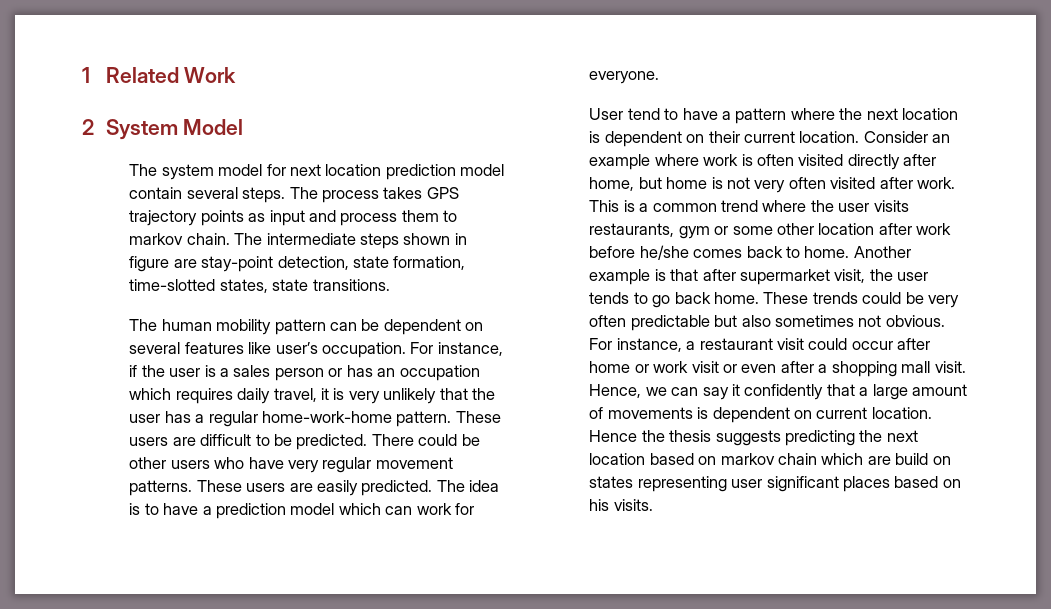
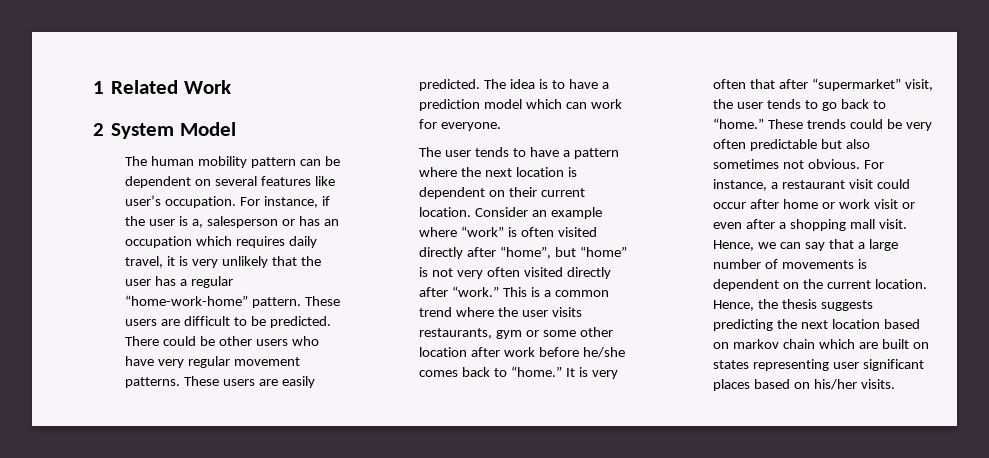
[129,164,505,180] [129,187,459,203] [129,210,458,226] [129,233,467,249] [129,256,466,272] [129,279,390,293] // The system model for next location prediction model contain several steps. The process takes GPS trajectory points as input and process them to markov chain. The intermediate steps shown in figure are stay-point detection, state formation, time-slotted states, state transitions. -> (236, 129) none
[219,365,324,381] a sales person -> [192,216,278,228] a, salesperson
[261,411,392,423] home-work-home -> [125,295,249,306] “home-work-home”
[589,108,660,120] User tend -> [419,147,510,157] The user tends
[703,154,739,166] work -> [461,226,505,237] “work”
[589,177,708,191] home, but home -> [500,246,627,259] “home”, but “home”
[879,177,956,189] after work. -> [566,267,611,279] [419,286,500,297] directly after “work.”
[804,246,911,258] [589,269,666,285] home. Another example is -> [511,366,618,379] [713,79,747,89] “home.” It is very often
[739,269,830,285] supermarket -> [812,78,902,91] “supermarket”
[713,292,759,304] home. -> [872,100,886,109] [713,118,765,129] to “home.”
[731,384,824,400] it confidently -> (826, 246) none
[912,384,968,396] amount -> [713,259,762,269] number
[816,407,932,419] [589,430,638,442] current location. Hence -> [803,279,927,289] [713,300,755,311] the current location. Hence,
[895,453,929,465] build -> [881,339,909,349] built
[589,499,610,511] his -> [814,379,858,390] his/her

